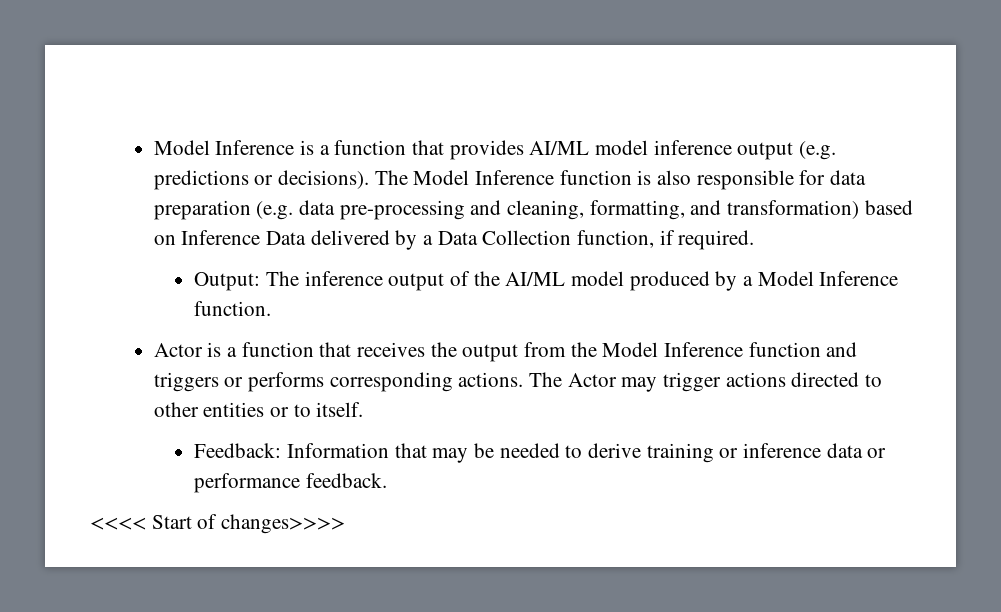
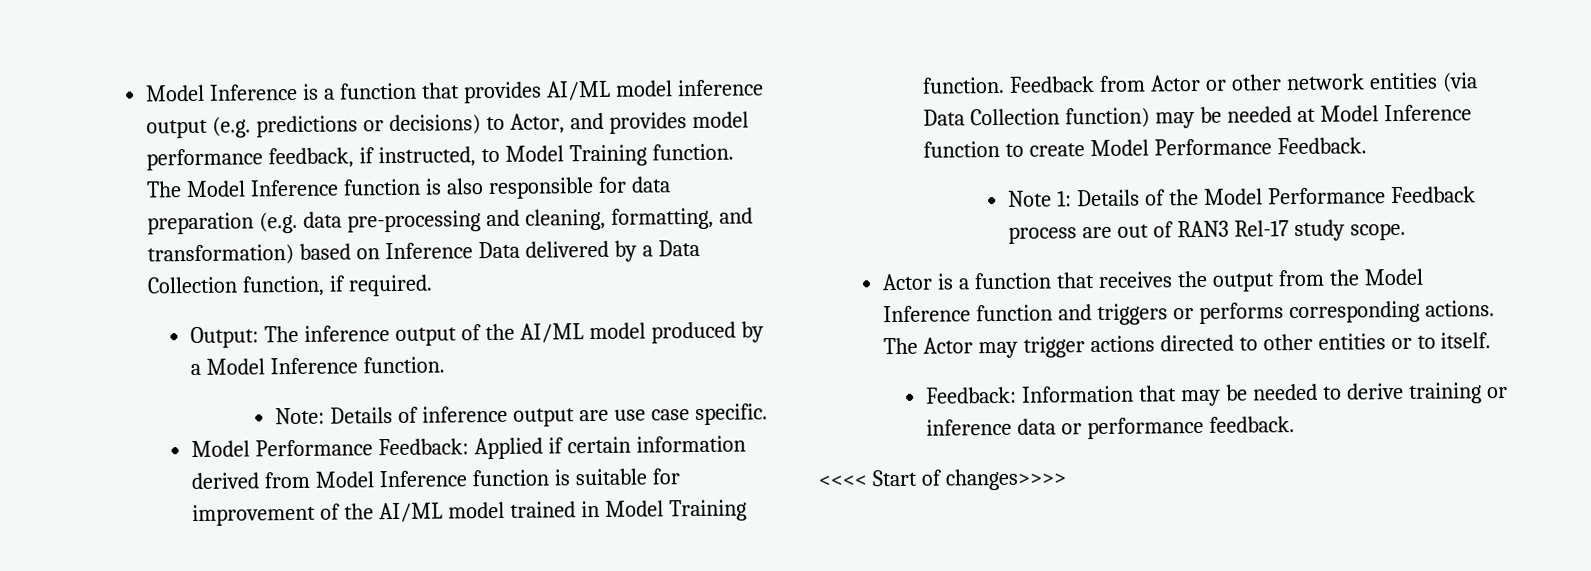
[278,170,370,189] decisions). -> [388,111,749,136] [146,143,734,171] decisions) to Actor, and provides model performance feedback, if instructed, to Model Training function.
(272, 308) none -> [275,403,768,427] [191,435,746,460] [191,468,680,490] [192,499,747,527] [922,72,1478,94] [923,104,1472,129] [923,137,1367,158] [1008,186,1476,207] [1008,219,1406,244] // Note: Details of inference output are use case specific. // Model Performance Feedback: Applied if certain information derived from Model Inference function is suitable for improvement of the AI/ML model trained in Model Training function. Feedback from Actor or other network entities (via Data Collection function) may be needed at Model Inference function to create Model Performance Feedback. // Note 1: Details of the Model Performance Feedback process are out of RAN3 Rel-17 study scope.

